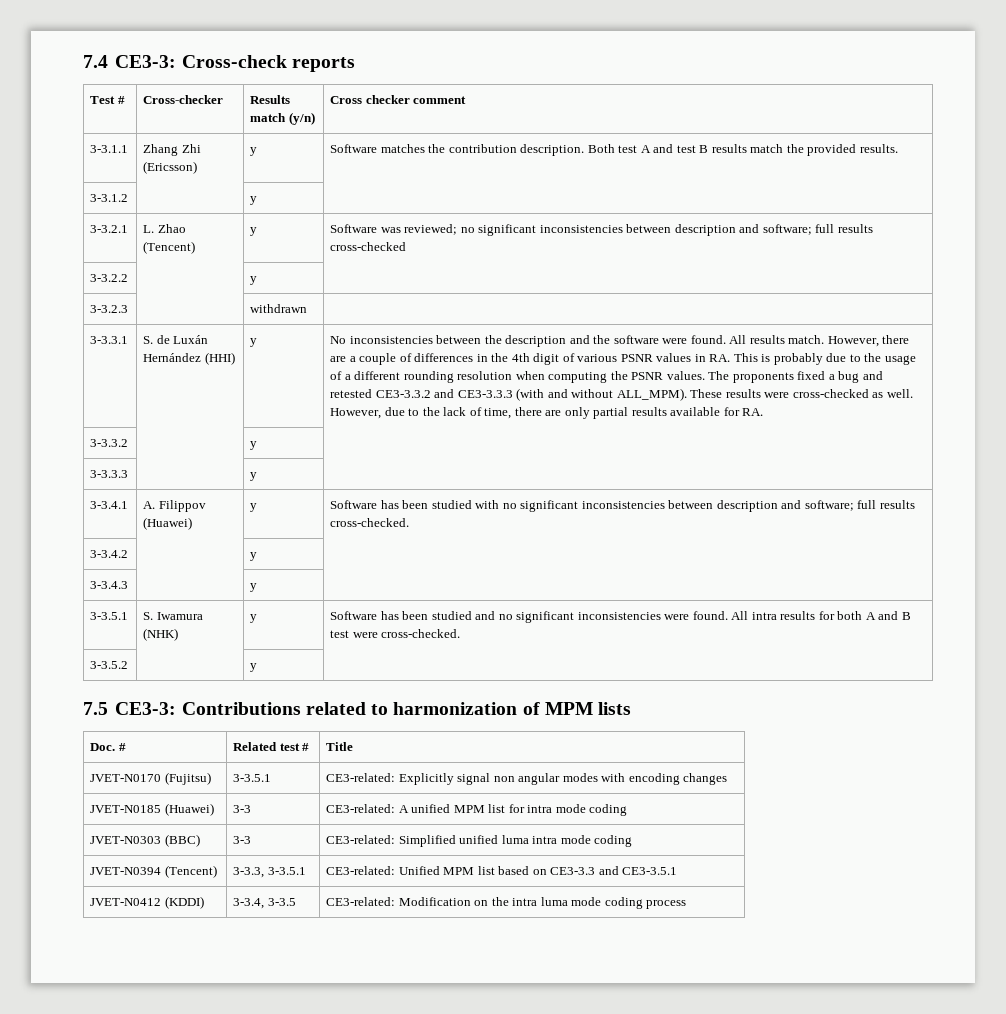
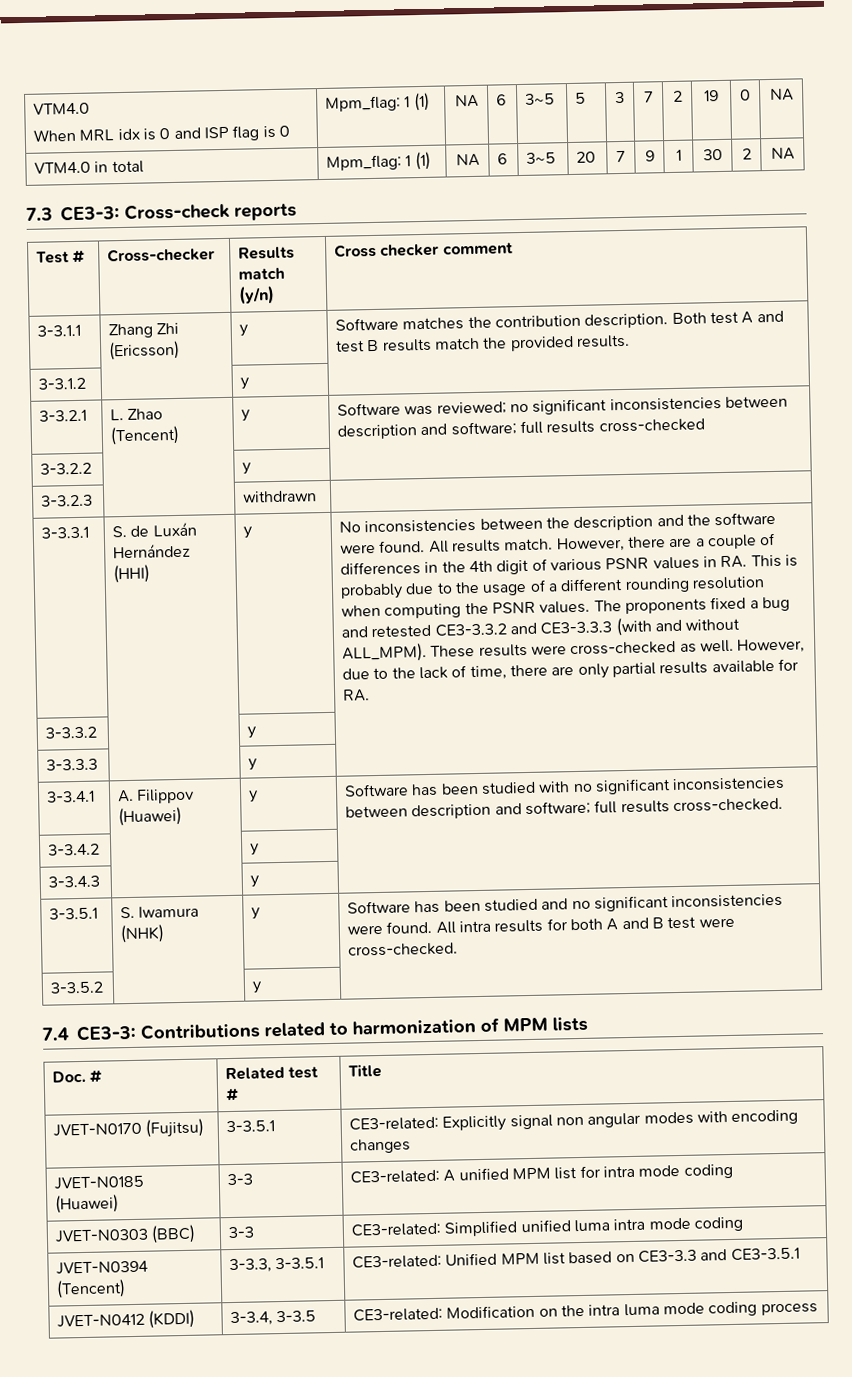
[83,55,108,68] 7.4 -> [33,102,91,115] [33,125,290,142] [325,92,430,112] [454,94,479,108] [496,94,508,106] [525,93,556,105] [575,92,587,104] [615,91,625,104] [643,91,654,103] [672,90,683,102] [704,90,719,102] [740,89,751,101] [769,88,794,101] [34,160,144,174] [326,151,431,171] [455,153,480,167] [497,153,509,165] [526,152,557,164] [576,151,597,163] [616,150,626,163] [644,150,655,162] [675,149,682,161] [702,148,723,161] [741,148,752,160] [770,147,795,160] [26,207,53,221] VTM4.0 // When MRL idx is 0 and ISP flag is 0 | Mpm_flag: 1 (1) | NA | 6 | 3~5 | 5 | 3 | 7 | 2 | 19 | 0 | NA // VTM4.0 in total | Mpm_flag: 1 (1) | NA | 6 | 3~5 | 20 | 7 | 9 | 1 | 30 | 2 | NA // 7.3
[83,702,108,715] 7.5 -> [42,1027,69,1041] 7.4

